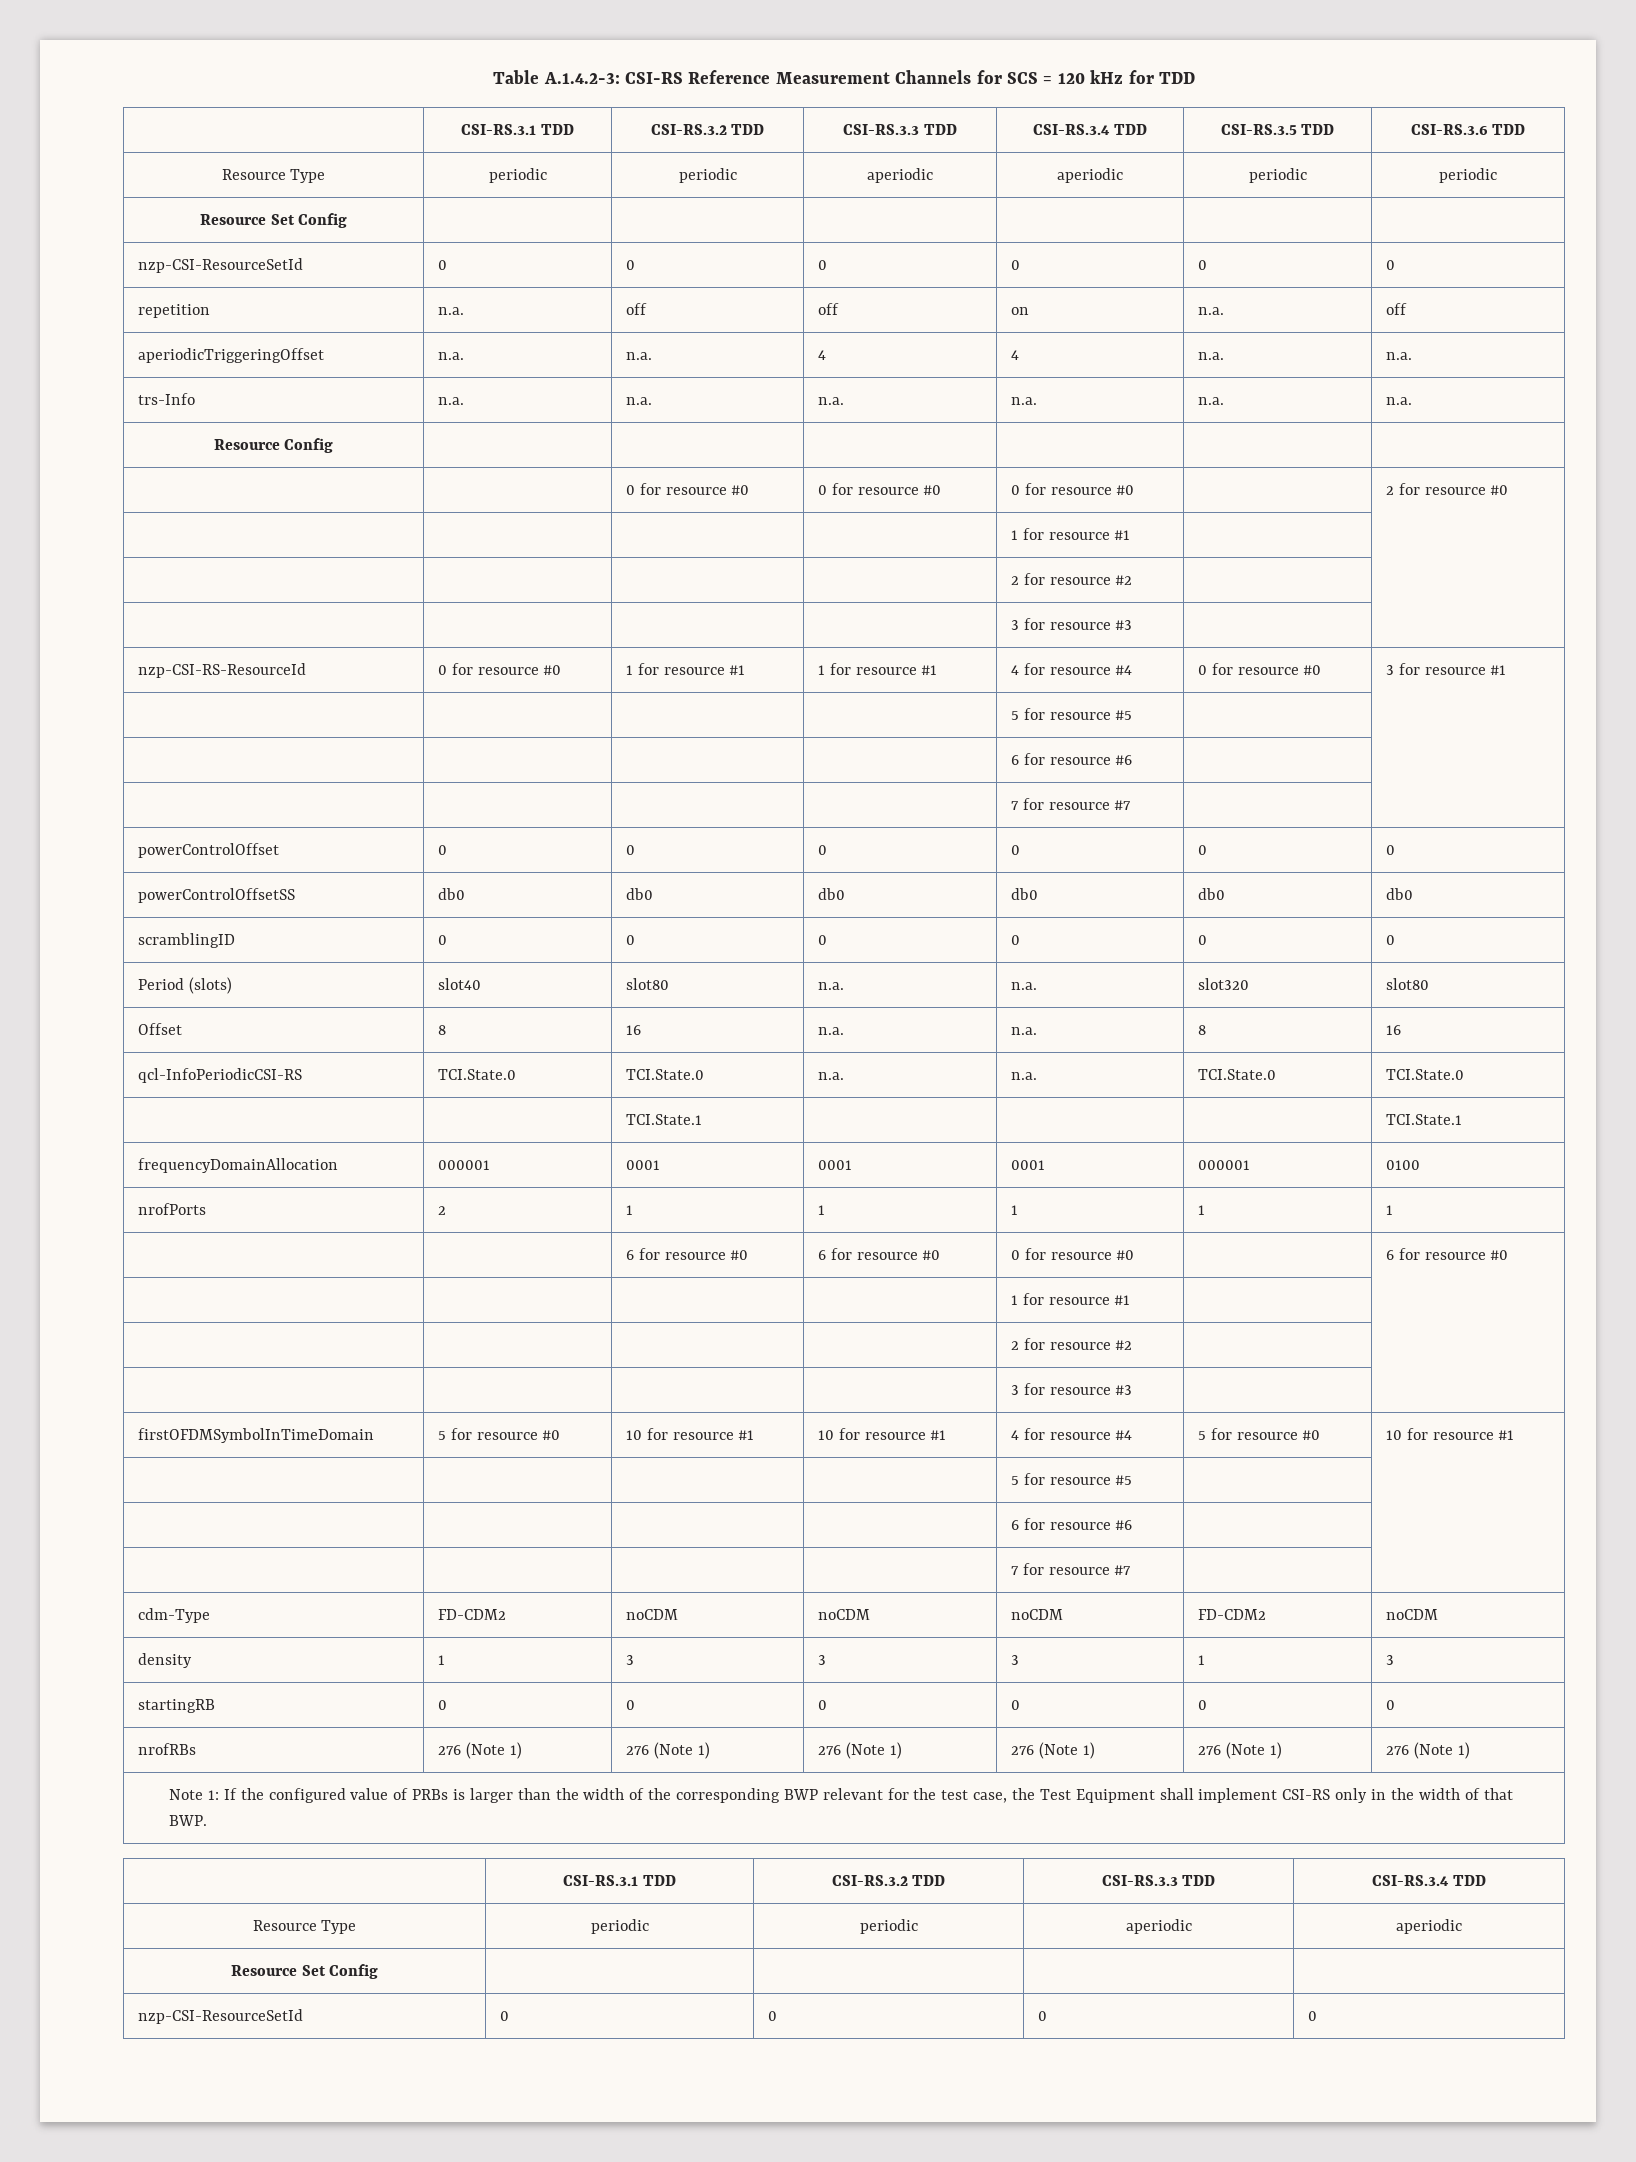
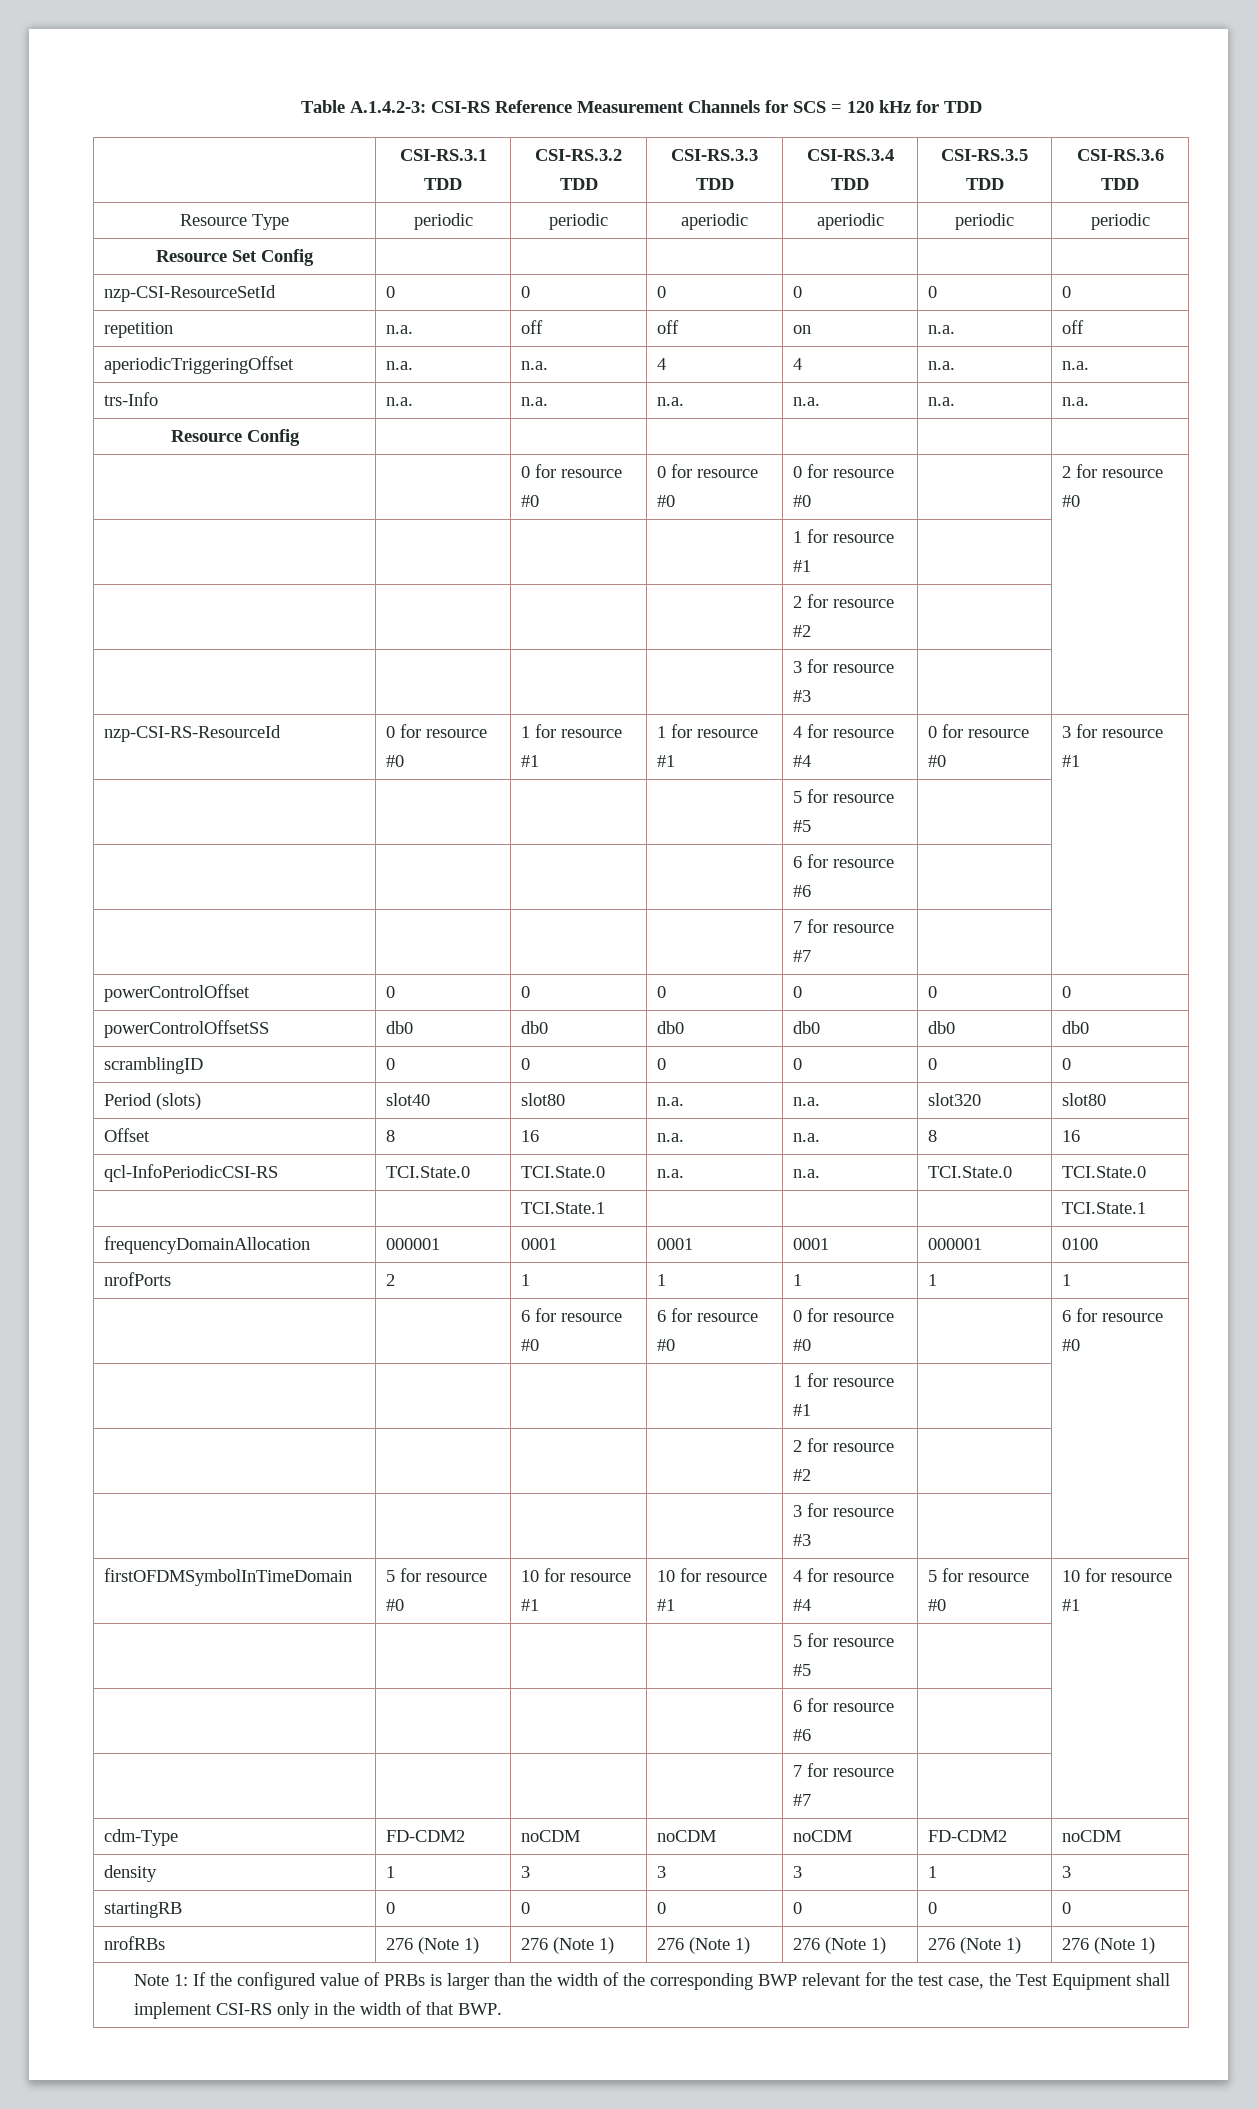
[563,1875,676,1886] [831,1875,946,1886] [1101,1875,1216,1886] [1372,1875,1486,1886] [252,1920,357,1934] [590,1919,649,1934] [859,1919,918,1934] [1125,1919,1192,1934] [1396,1919,1462,1934] [230,1964,379,1979] [137,2009,303,2024] [499,2011,509,2021] [767,2011,777,2021] [1037,2011,1047,2021] [1307,2011,1317,2021] // | CSI-RS.3.1 TDD | CSI-RS.3.2 TDD | CSI-RS.3.3 TDD | CSI-RS.3.4 TDD // Resource Type | periodic | periodic | aperiodic | aperiodic // Resource Set Config | | | | // nzp-CSI-ResourceSetId | 0 | 0 | 0 | 0 -> (502, 2009) none

